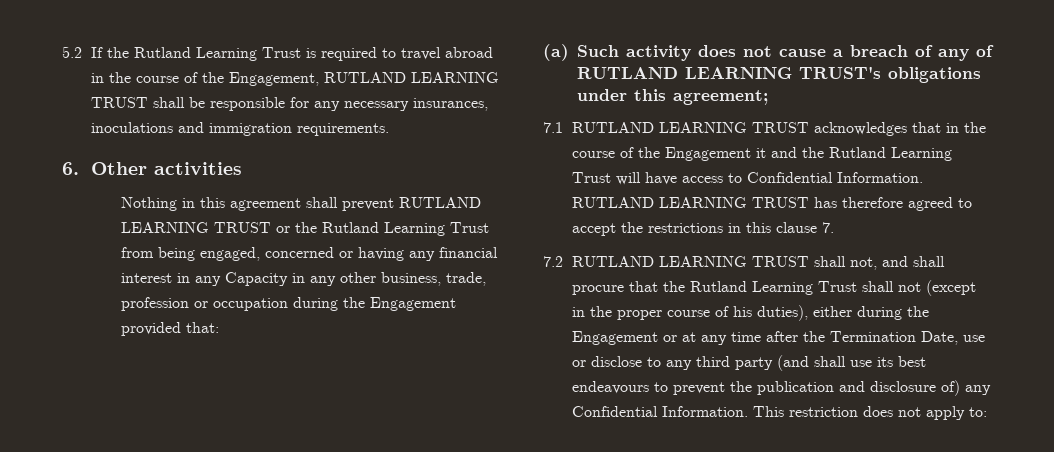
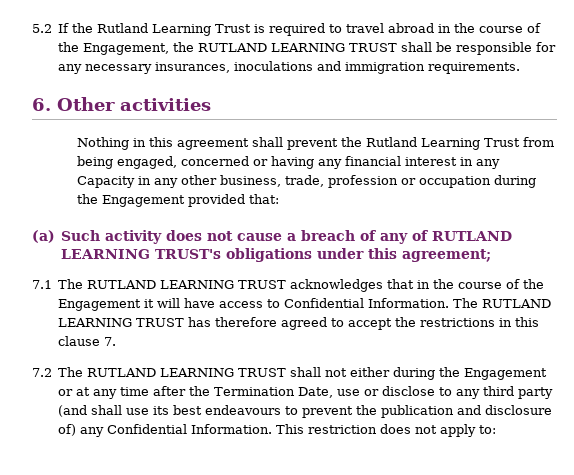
(320, 79) none -> [173,42,195,52] the
[398,197,481,208] [120,222,290,233] RUTLAND LEARNING TRUST or -> (339, 144) none
(563, 127) none -> [58,279,84,289] The
[771,147,953,161] [572,172,612,183] and the Rutland Learning Trust -> (155, 303) none
(924, 177) none -> [453,298,479,308] The
[572,256,946,270] [572,280,977,296] [572,305,809,321] RUTLAND LEARNING TRUST shall not, and shall procure that the Rutland Learning Trust shall not (except in the proper course of his duties), -> [58,367,348,377] The RUTLAND LEARNING TRUST shall not

